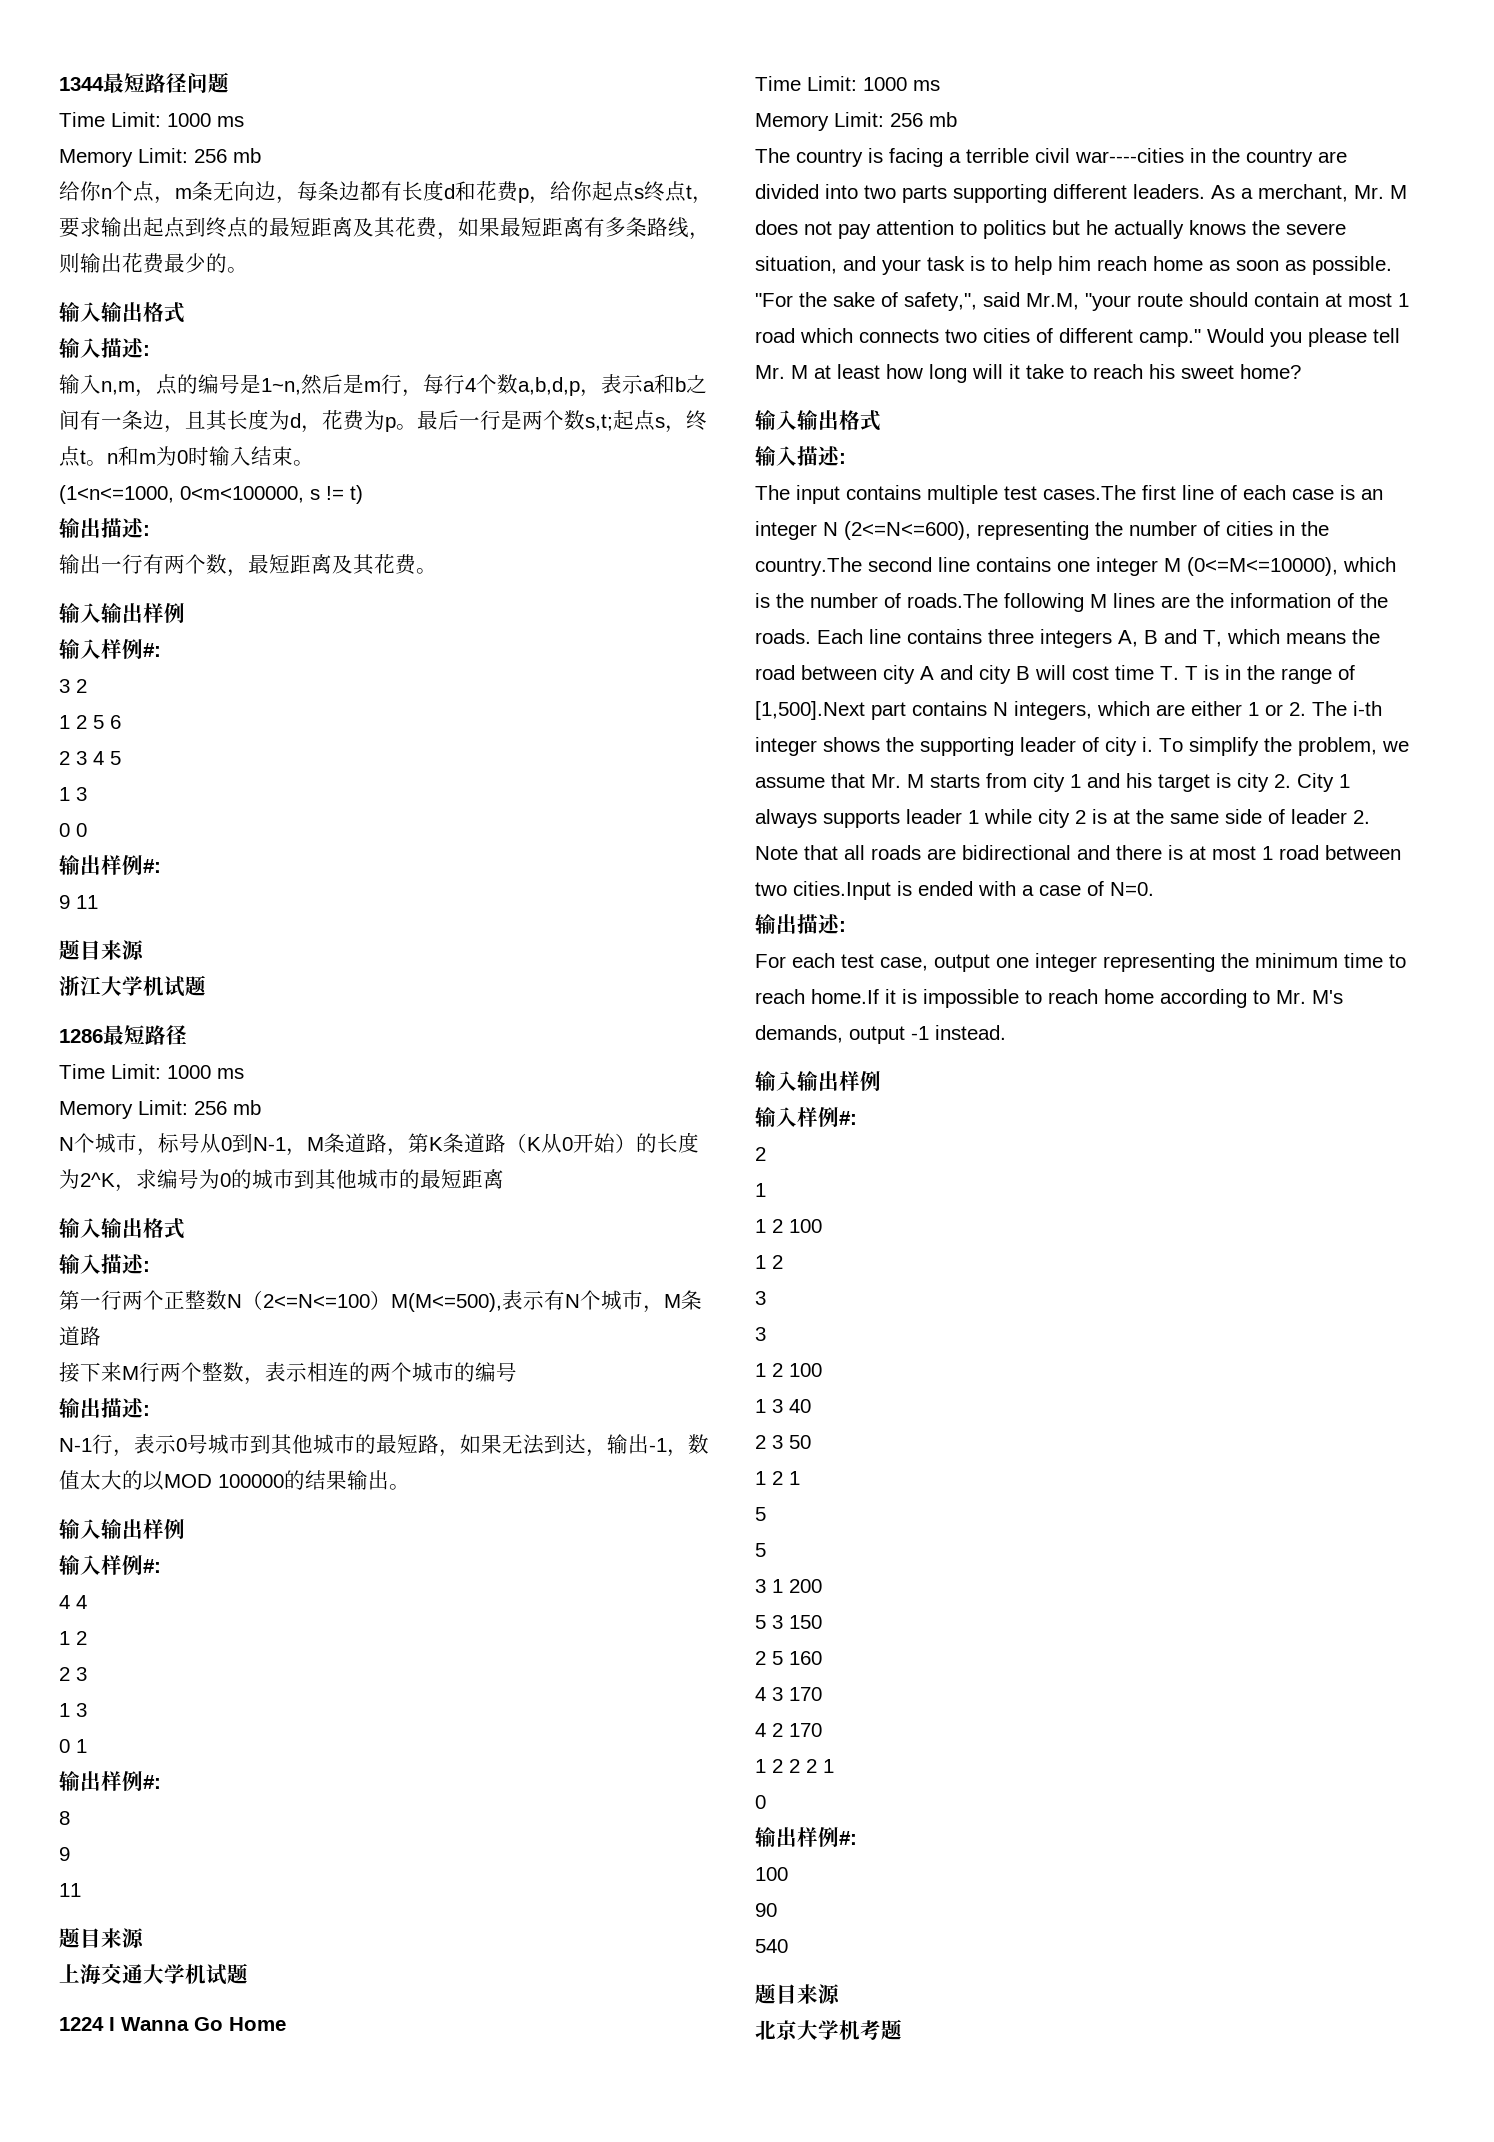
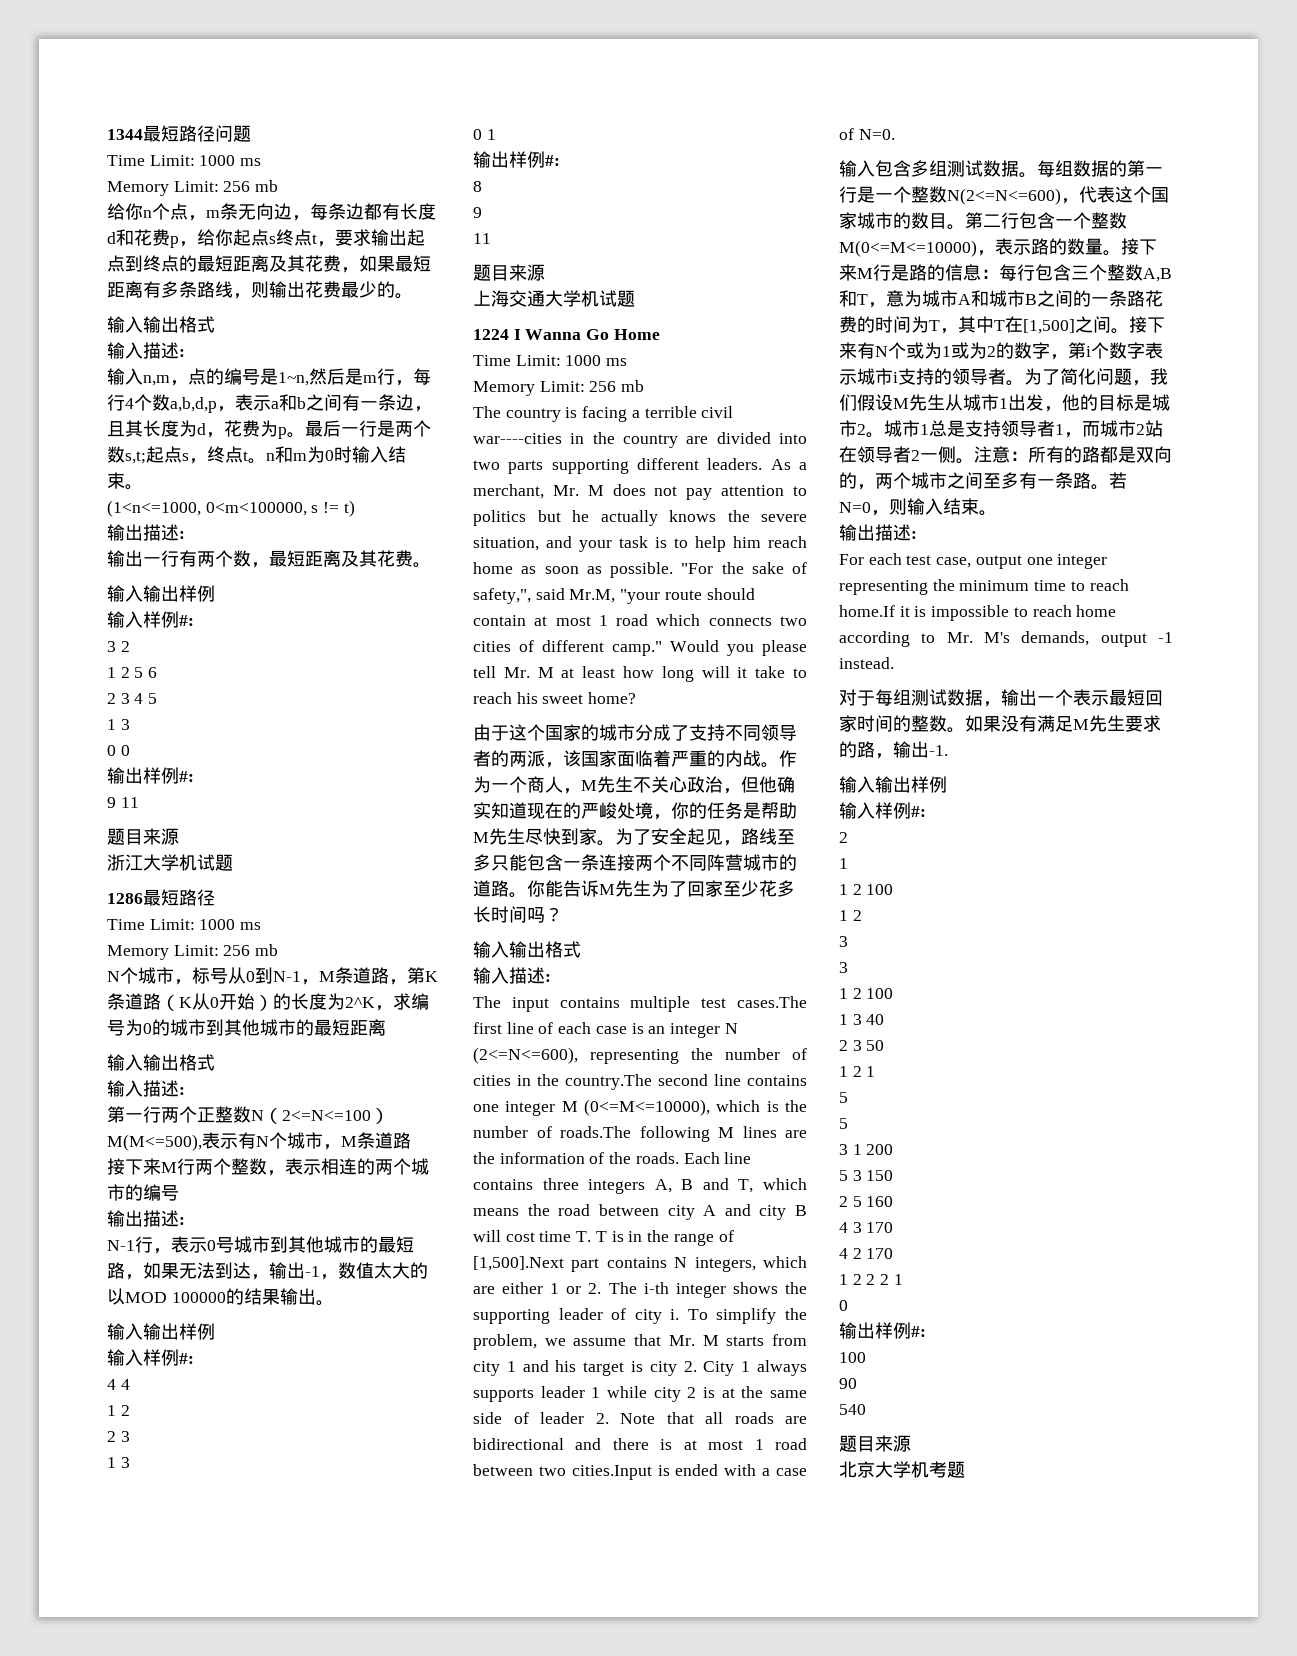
(1301, 371) none -> [473,724,797,741] [473,750,797,768] [473,776,795,794] [473,802,797,820] [473,828,795,846] [473,854,797,871] [473,880,795,898] [473,906,563,923] // 由于这个国家的城市分成了支持不同领导者的两派，该国家面临着严重的内战。作为一个商人，M先生不关心政治，但他确实知道现在的严峻处境，你的任务是帮助M先生尽快到家。为了安全起见，路线至多只能包含一条连接两个不同阵营城市的道路。你能告诉M先生为了回家至少花多长时间吗？
(1154, 889) none -> [839,160,1163,178] [839,186,1169,205] [839,212,1127,230] [839,238,1157,257] [839,264,1172,282] [839,290,1163,308] [839,316,1165,334] [839,342,1163,360] [839,368,1168,386] [839,394,1170,412] [839,420,1163,438] [839,446,1172,464] [839,472,1127,490] [839,498,997,516] // 输入包含多组测试数据。每组数据的第一行是一个整数N(2<=N<=600)，代表这个国家城市的数目。第二行包含一个整数M(0<=M<=10000)，表示路的数量。接下来M行是路的信息：每行包含三个整数A,B和T，意为城市A和城市B之间的一条路花费的时间为T，其中T在[1,500]之间。接下来有N个或为1或为2的数字，第i个数字表示城市i支持的领导者。为了简化问题，我们假设M先生从城市1出发，他的目标是城市2。城市1总是支持领导者1，而城市2站在领导者2一侧。注意：所有的路都是双向的，两个城市之间至多有一条路。若N=0，则输入结束。
(1006, 1032) none -> [839,689,1163,707] [839,715,1161,733] [839,741,948,759] // 对于每组测试数据，输出一个表示最短回家时间的整数。如果没有满足M先生要求的路，输出-1.

